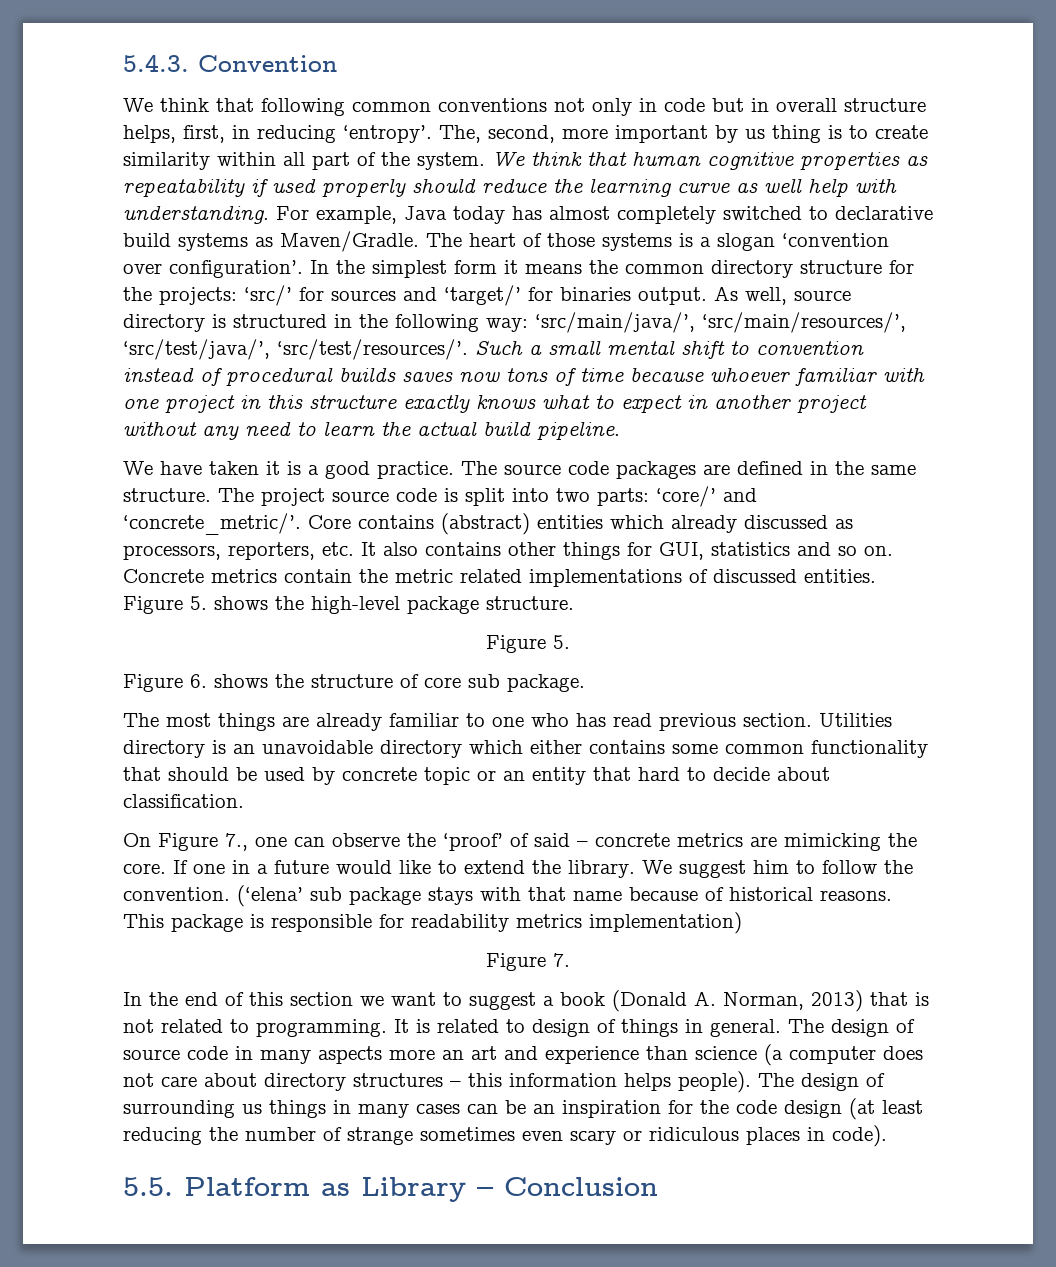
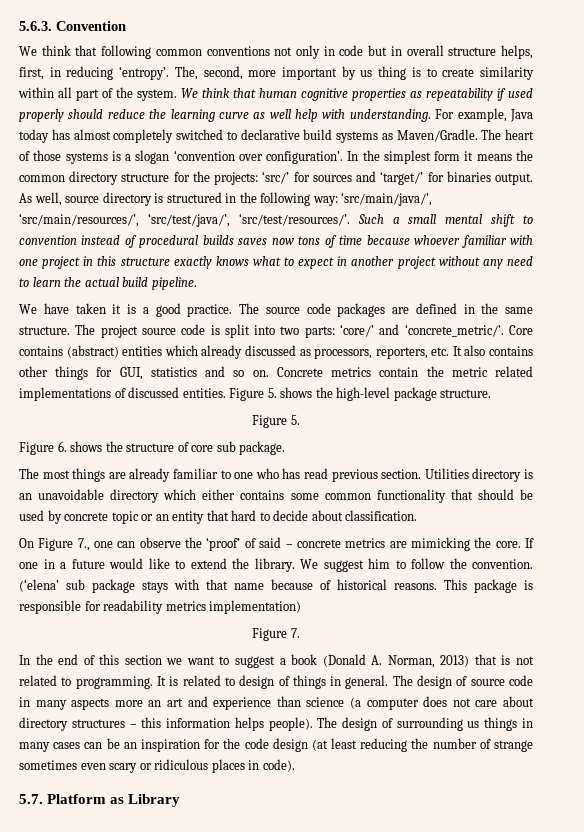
[123,54,189,72] 5.4.3. -> [19,21,52,31] 5.6.3.
[123,1177,173,1196] 5.5. -> [19,794,43,804] 5.7.
[477,1177,658,1196] – Conclusion -> (181, 800) none

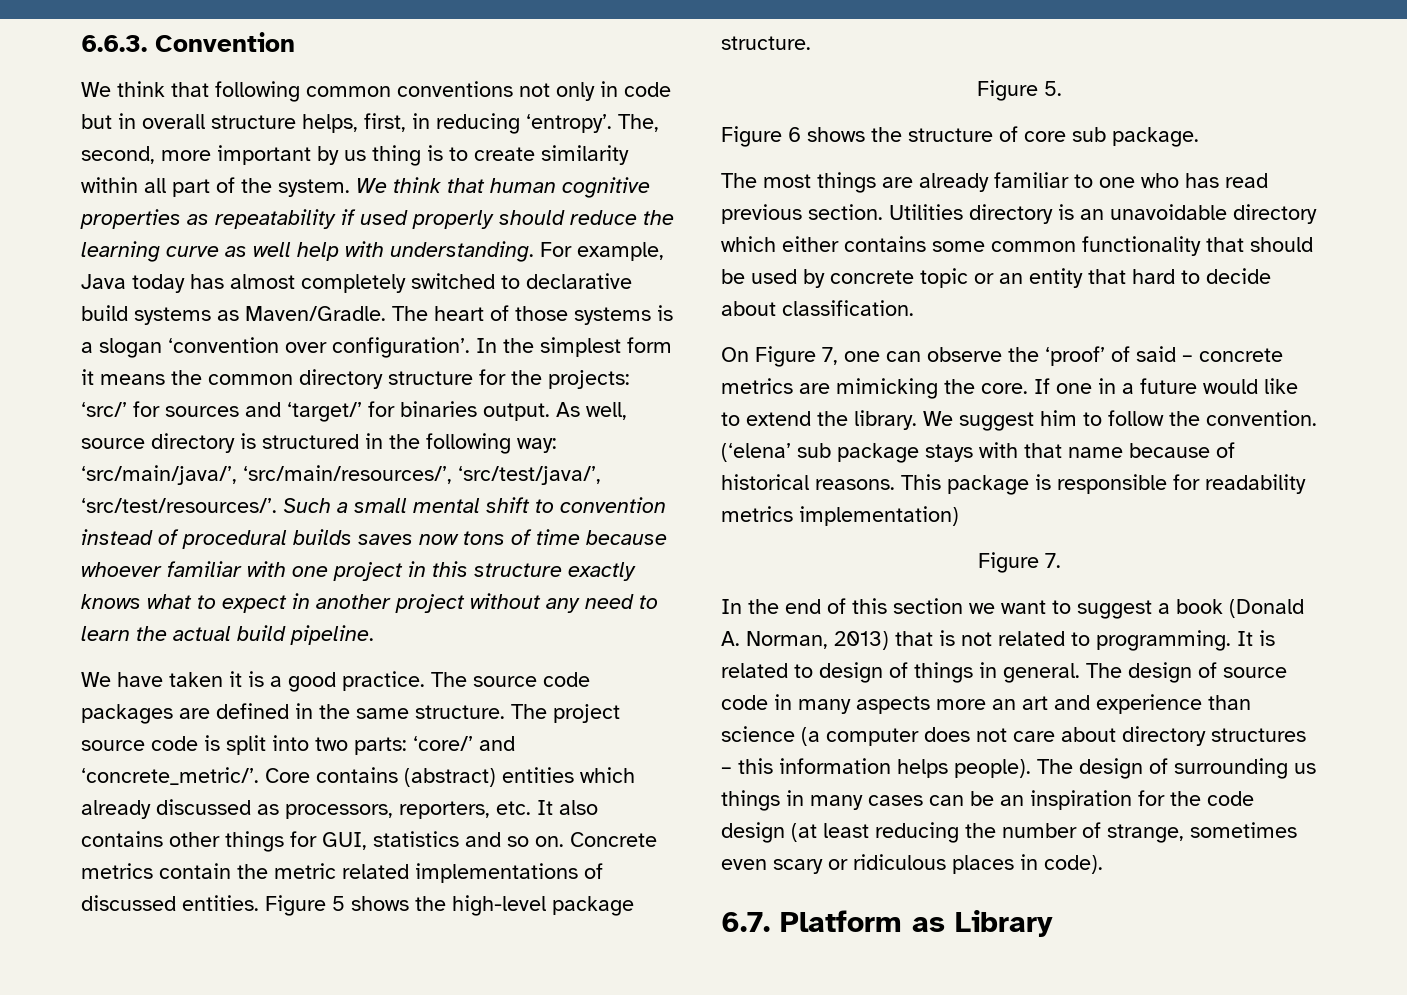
[19,21,52,31] 5.6.3. -> [81,35,147,52] 6.6.3.
[267,388,277,398] 5. -> [332,896,345,911] 5
[57,441,67,452] 6. -> [788,127,801,142] 6
[77,538,90,551] 7., -> [822,347,838,365] 7,
[494,740,533,752] strange -> [1107,824,1184,843] strange,
[19,794,43,804] 5.7. -> [721,912,770,932] 6.7.

